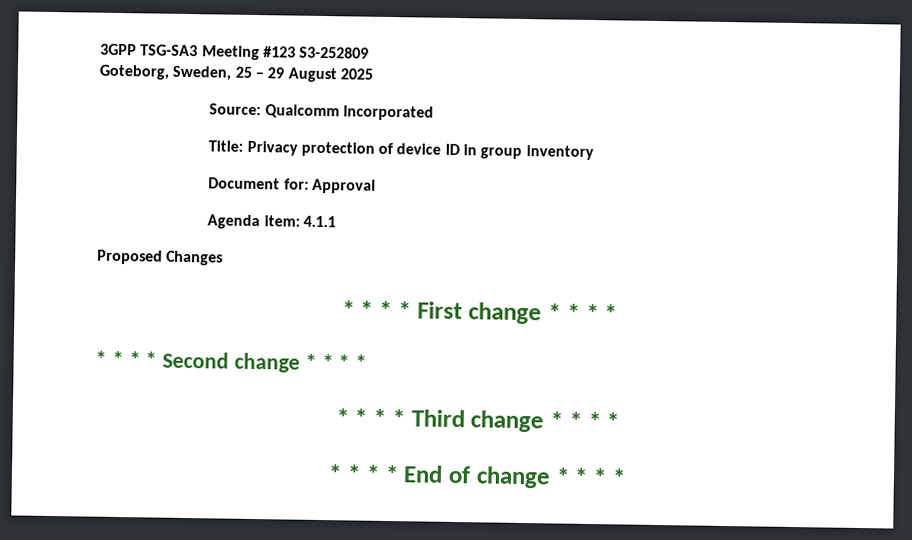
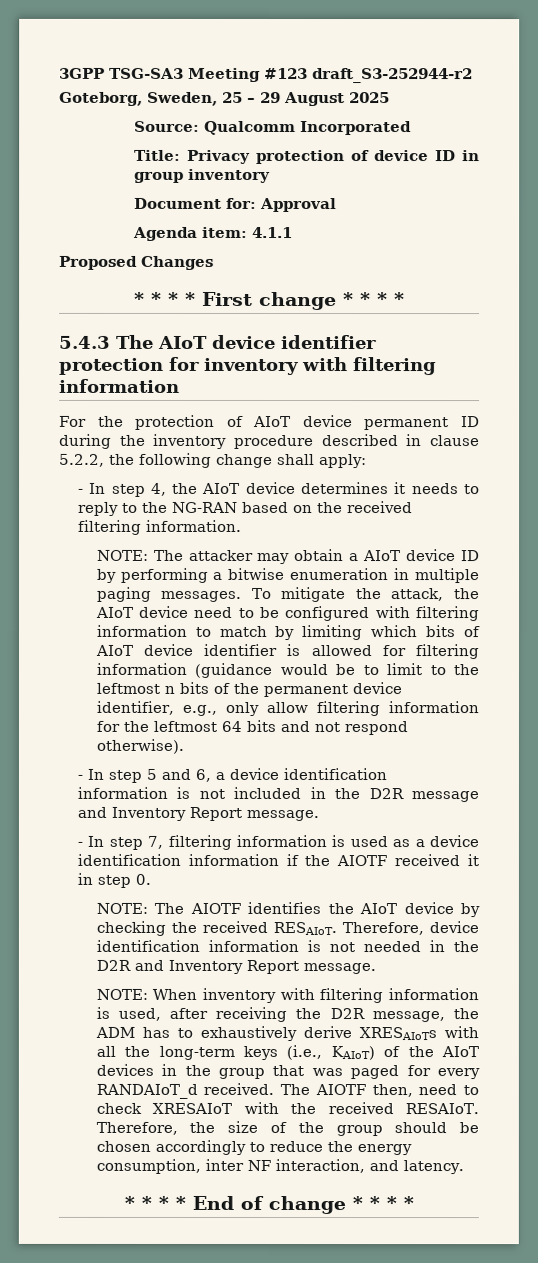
[299,46,370,59] S3-252809 -> [312,68,473,84] draft_S3-252944-r2
[95,350,368,373] [335,408,620,433] * * * * Second change * * * * // * * * * Third change * * * * -> [59,334,377,350] [59,356,437,376] [59,378,180,393] [59,414,480,431] [59,433,480,450] [59,452,367,469] [77,481,480,497] [77,501,413,516] [77,519,242,535] [96,549,480,565] [96,567,481,584] [96,586,480,603] [95,605,481,622] [95,624,482,641] [94,643,479,660] [95,662,479,679] [95,681,402,698] [95,700,480,717] [95,719,408,736] [95,738,184,754] [76,767,387,783] [76,786,480,803] [76,806,319,822] [76,834,480,850] [76,853,479,867] [76,872,151,888] [95,901,480,918] [95,920,479,936] [95,939,480,953] [95,959,376,975] [95,987,480,1004] [95,1006,479,1023] [94,1025,479,1042] [95,1045,479,1061] [95,1063,480,1080] [95,1082,479,1099] [95,1101,480,1115] [95,1120,479,1137] [95,1139,412,1156] [95,1158,464,1175] 5.4.3 The AIoT device identifier protection for inventory with filtering information // For the protection of AIoT device permanent ID during the inventory procedure described in clause 5.2.2, the following change shall apply: // - In step 4, the AIoT device determines it needs to reply to the NG-RAN based on the received filtering information. // NOTE: The attacker may obtain a AIoT device ID by performing a bitwise enumeration in multiple paging messages. To mitigate the attack, the AIoT device need to be configured with filtering information to match by limiting which bits of AIoT device identifier is allowed for filtering information (guidance would be to limit to the leftmost n bits of the permanent device identifier, e.g., only allow filtering information for the leftmost 64 bits and not respond otherwise). // - In step 5 and 6, a device identification information is not included in the D2R message and Inventory Report message. // - In step 7, filtering information is used as a device identification information if the AIOTF received it in step 0. // NOTE: The AIOTF identifies the AIoT device by checking the received RESAIoT. Therefore, device identification information is not needed in the D2R and Inventory Report message. // NOTE: When inventory with filtering information is used, after receiving the D2R message, the ADM has to exhaustively derive XRESAIoTs with all the long-term keys (i.e., KAIoT) of the AIoT devices in the group that was paged for every RANDAIoT_d received. The AIOTF then, need to check XRESAIoT with the received RESAIoT. Therefore, the size of the group should be chosen accordingly to reduce the energy consumption, inter NF interaction, and latency.

